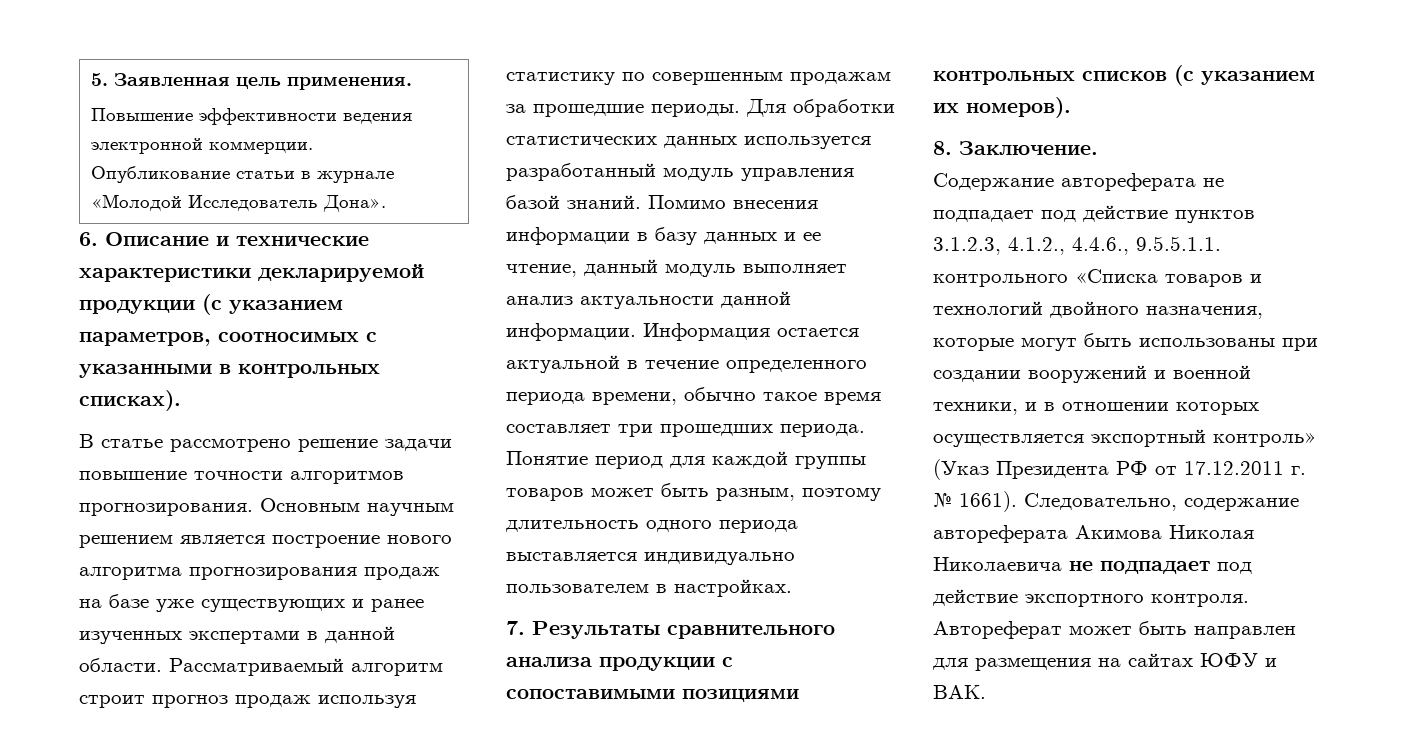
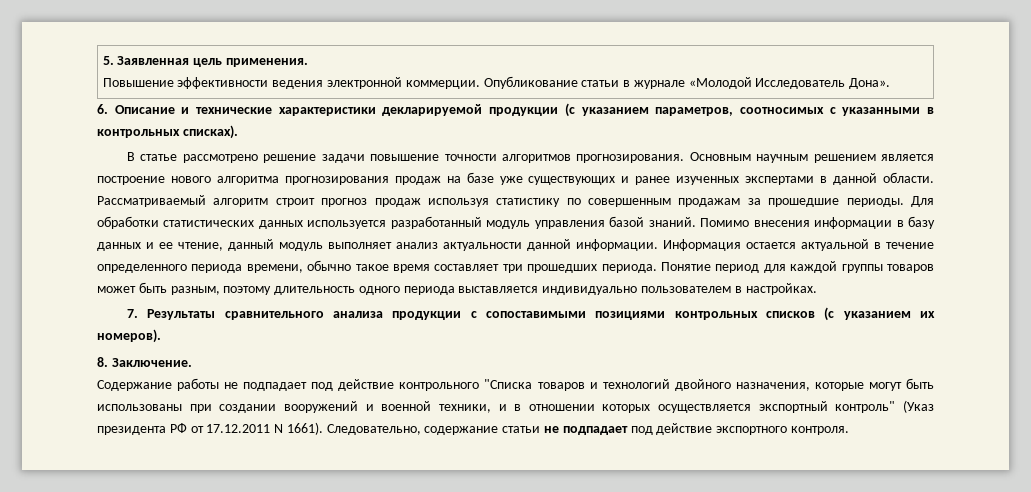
[1061,173,1224,191] [933,205,1255,223] [933,236,1221,255] [933,269,1158,287] автореферата не подпадает под действие пунктов 3.1.2.3, 4.1.2., 4.4.6., 9.5.5.1.1. контрольного «Списка -> [177,378,533,391] работы не подпадает под действие контрольного "Списка
[1213,432,1317,447] [933,459,1109,480] контроль» (Указ Президента -> [835,400,934,413] [97,426,166,435] контроль" (Указ президента
[1291,466,1306,475] [933,493,952,507] г. № -> [274,424,284,433] N
[933,525,1254,543] [933,557,1062,571] автореферата Акимова Николая Николаевича -> [502,426,541,433] статьи
[933,621,1296,639] [933,653,1277,671] [933,685,986,699] Автореферат может быть направлен для размещения на сайтах ЮФУ и ВАК. -> (849, 430) none

